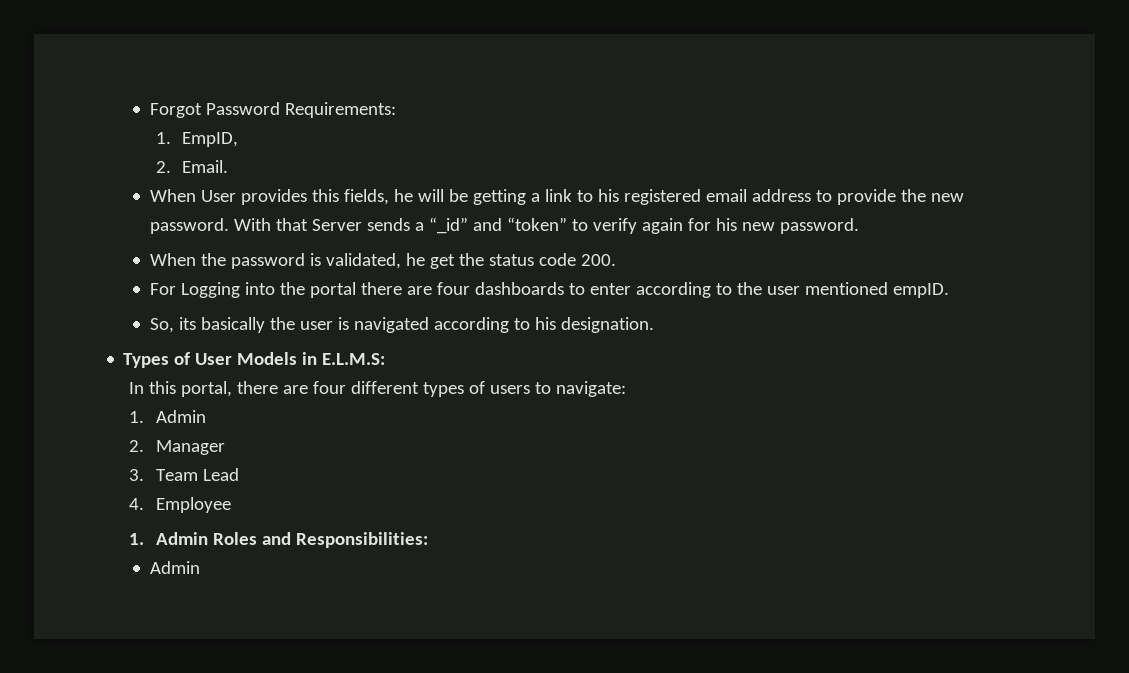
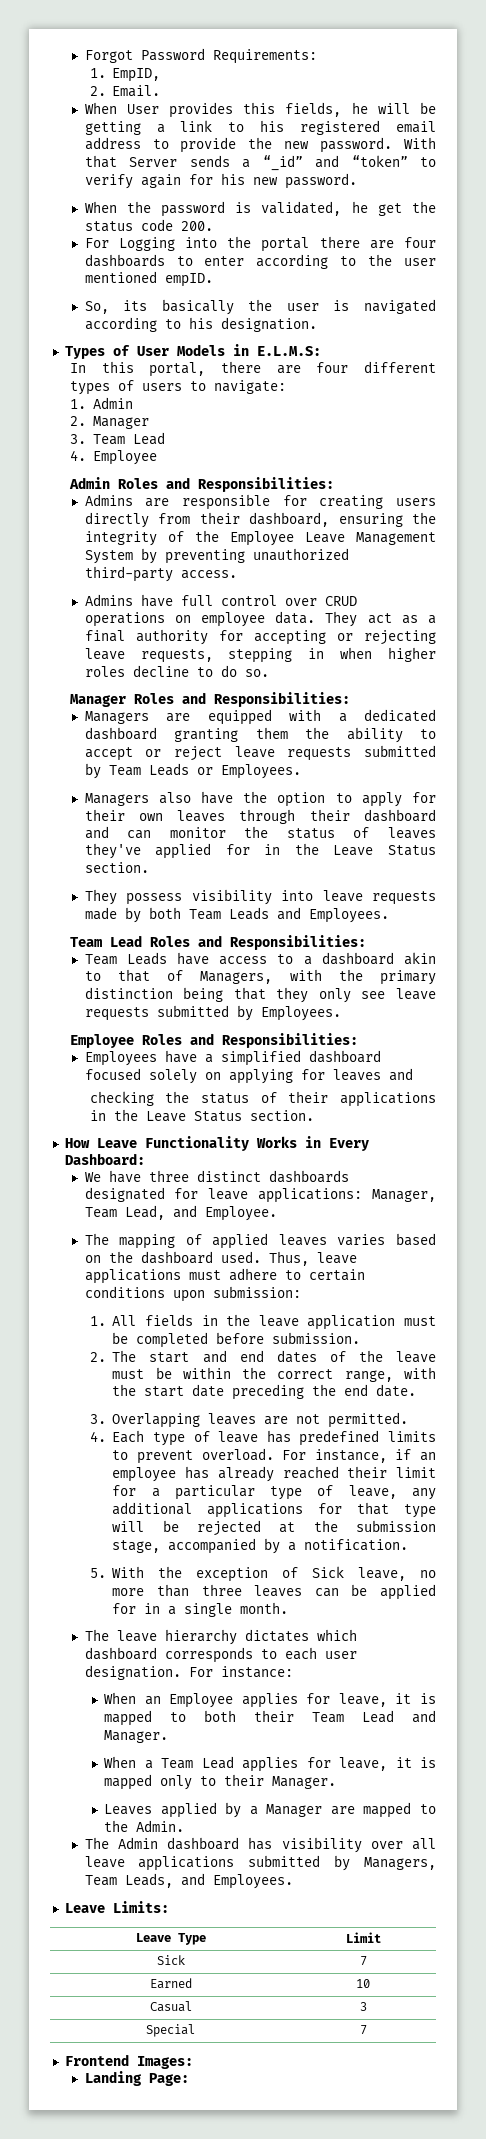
[129,533,145,545] 1. -> (157, 457) none
[149,561,200,574] Admin -> [84,494,436,510] [84,512,436,528] [84,530,436,546] [84,548,349,564] [84,566,237,582] [84,594,357,607] [84,611,436,627] [84,629,436,645] [84,647,436,663] [84,665,269,677] [69,692,350,707] [84,709,436,725] [84,727,436,743] [84,745,436,761] [84,763,301,779] [84,791,436,807] [84,809,436,824] [84,826,436,839] [84,843,436,859] [84,862,149,873] [84,889,436,905] [84,907,389,923] [69,935,366,950] [84,952,436,965] [84,969,437,985] [84,987,436,1003] [84,1005,341,1021] [69,1033,358,1048] [84,1050,381,1066] [84,1068,413,1084] [89,1091,437,1107] [89,1109,314,1122] [64,1136,369,1151] [64,1153,145,1165] [84,1170,349,1183] [84,1187,436,1203] [84,1205,277,1221] [84,1233,436,1249] [84,1251,357,1266] [84,1268,365,1284] [84,1286,301,1302] [89,1314,436,1330] [112,1332,361,1348] [89,1350,437,1363] [112,1367,436,1382] [112,1384,417,1400] [89,1412,409,1428] [89,1430,436,1446] [112,1448,436,1464] [112,1466,436,1482] [112,1485,436,1500] [112,1502,436,1518] [112,1520,436,1536] [112,1538,409,1554] [89,1566,436,1582] [112,1584,436,1600] [112,1602,289,1617] [84,1629,357,1645] [84,1647,357,1663] [84,1665,293,1680] [104,1692,437,1708] [104,1710,436,1726] [104,1730,169,1743] [104,1756,436,1772] [104,1774,337,1790] [104,1802,436,1818] [104,1820,185,1832] [84,1837,436,1853] [84,1855,436,1871] [84,1873,293,1889] [64,1901,169,1913] [135,1933,206,1945] [345,1932,381,1943] [156,1955,185,1965] [359,1956,367,1966] [149,1978,192,1989] [356,1979,370,1988] [149,2001,192,2012] [359,2002,367,2011] [146,2024,195,2037] [359,2025,367,2035] [64,2054,193,2069] [84,2071,189,2086] Admins are responsible for creating users directly from their dashboard, ensuring the integrity of the Employee Leave Management System by preventing unauthorized third-party access. // Admins have full control over CRUD operations on employee data. They act as a final authority for accepting or rejecting leave requests, stepping in when higher roles decline to do so. // Manager Roles and Responsibilities: // Managers are equipped with a dedicated dashboard granting them the ability to accept or reject leave requests submitted by Team Leads or Employees. // Managers also have the option to apply for their own leaves through their dashboard and can monitor the status of leaves they've applied for in the Leave Status section. // They possess visibility into leave requests made by both Team Leads and Employees. // Team Lead Roles and Responsibilities: // Team Leads have access to a dashboard akin to that of Managers, with the primary distinction being that they only see leave requests submitted by Employees. // Employee Roles and Responsibilities: // Employees have a simplified dashboard focused solely on applying for leaves and // checking the status of their applications in the Leave Status section. // How Leave Functionality Works in Every Dashboard: // We have three distinct dashboards designated for leave applications: Manager, Team Lead, and Employee. // The mapping of applied leaves varies based on the dashboard used. Thus, leave applications must adhere to certain conditions upon submission: // 1. All fields in the leave application must be completed before submission. // 2. The start and end dates of the leave must be within the correct range, with the start date preceding the end date. // 3. Overlapping leaves are not permitted. // 4. Each type of leave has predefined limits to prevent overload. For instance, if an employee has already reached their limit for a particular type of leave, any additional applications for that type will be rejected at the submission stage, accompanied by a notification. // 5. With the exception of Sick leave, no more than three leaves can be applied for in a single month. // The leave hierarchy dictates which dashboard corresponds to each user designation. For instance: // When an Employee applies for leave, it is mapped to both their Team Lead and Manager. // When a Team Lead applies for leave, it is mapped only to their Manager. // Leaves applied by a Manager are mapped to the Admin. // The Admin dashboard has visibility over all leave applications submitted by Managers, Team Leads, and Employees. // Leave Limits: // Leave Type | Limit // Sick | 7 // Earned | 10 // Casual | 3 // Special | 7 // Frontend Images: // Landing Page:

